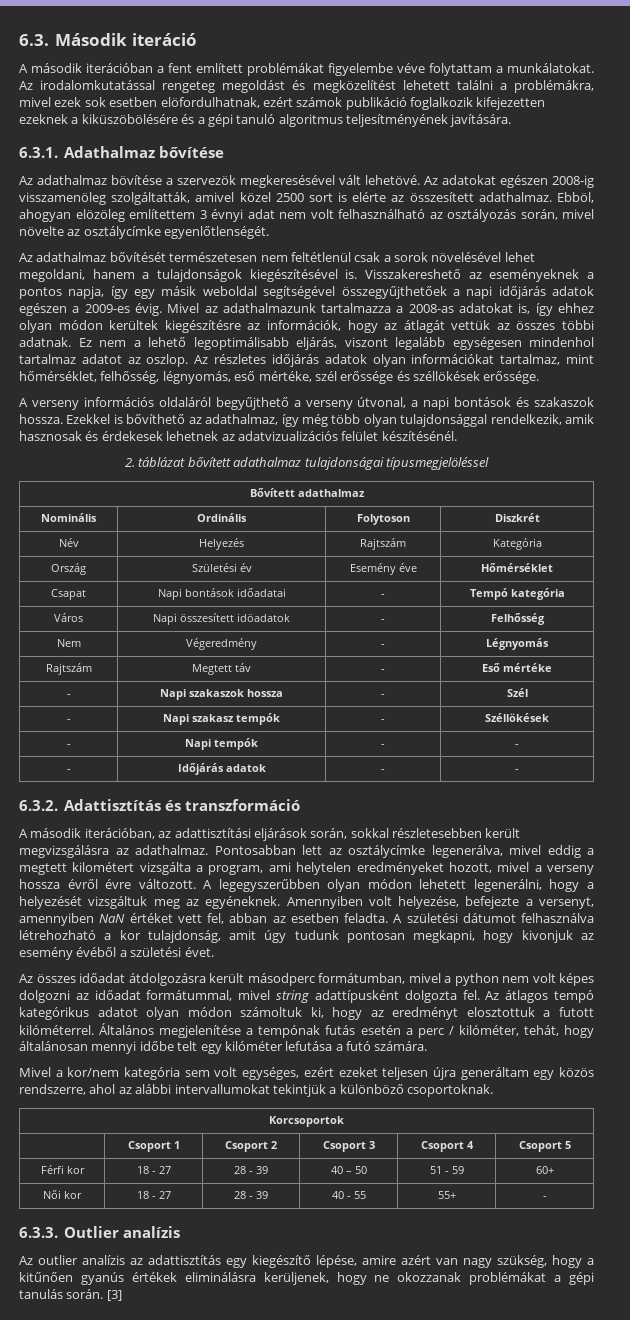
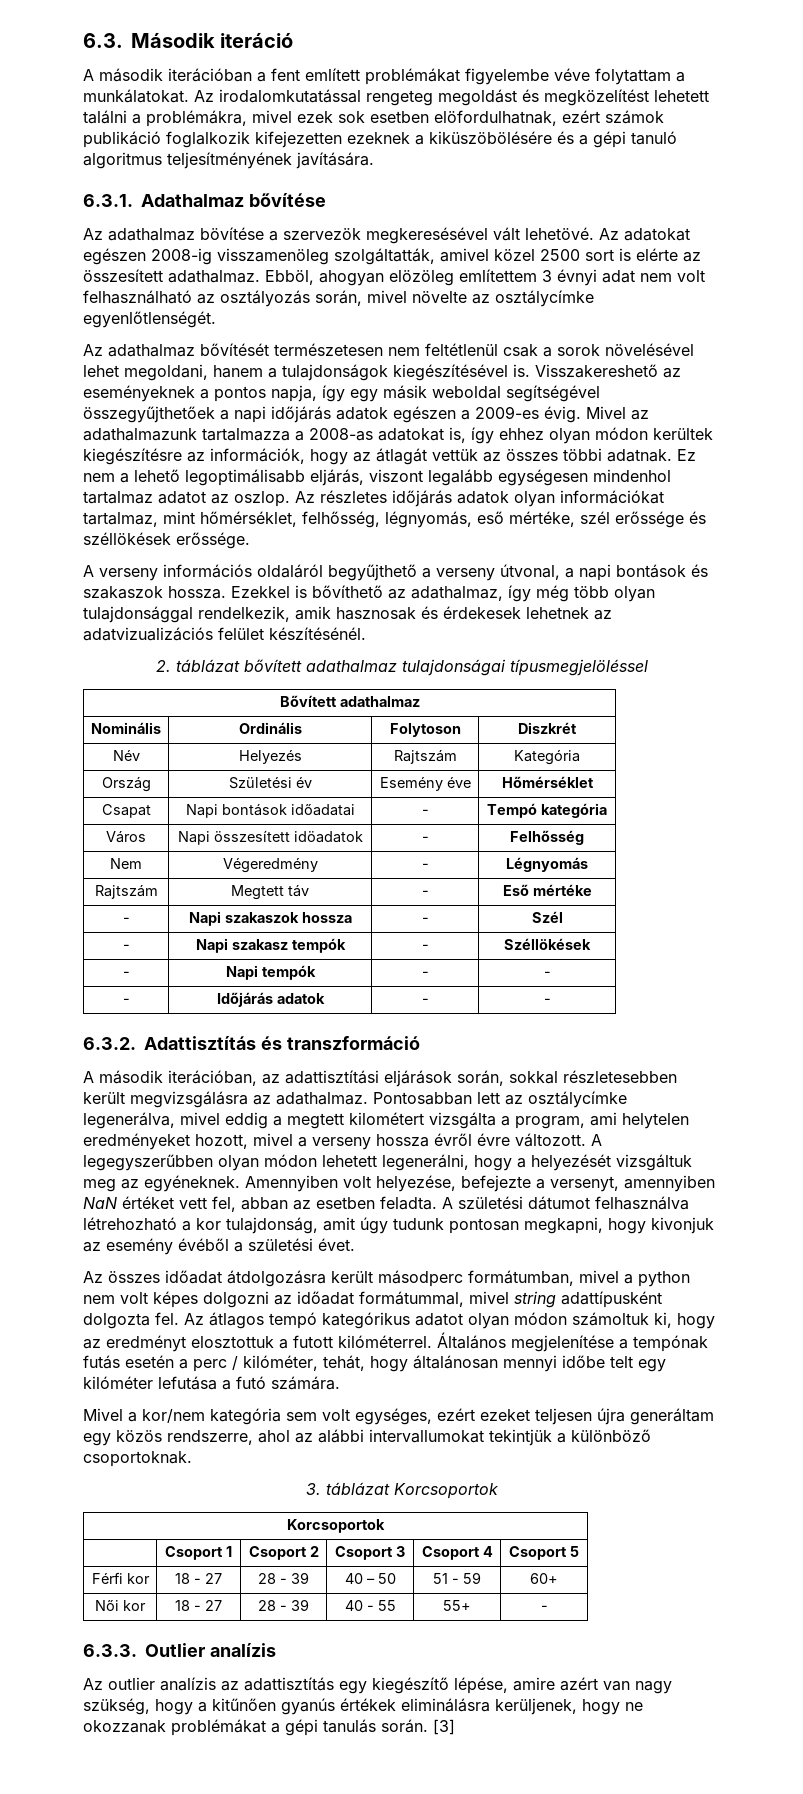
(493, 1090) none -> [305,1482,498,1499] // 3. táblázat Korcsoportok

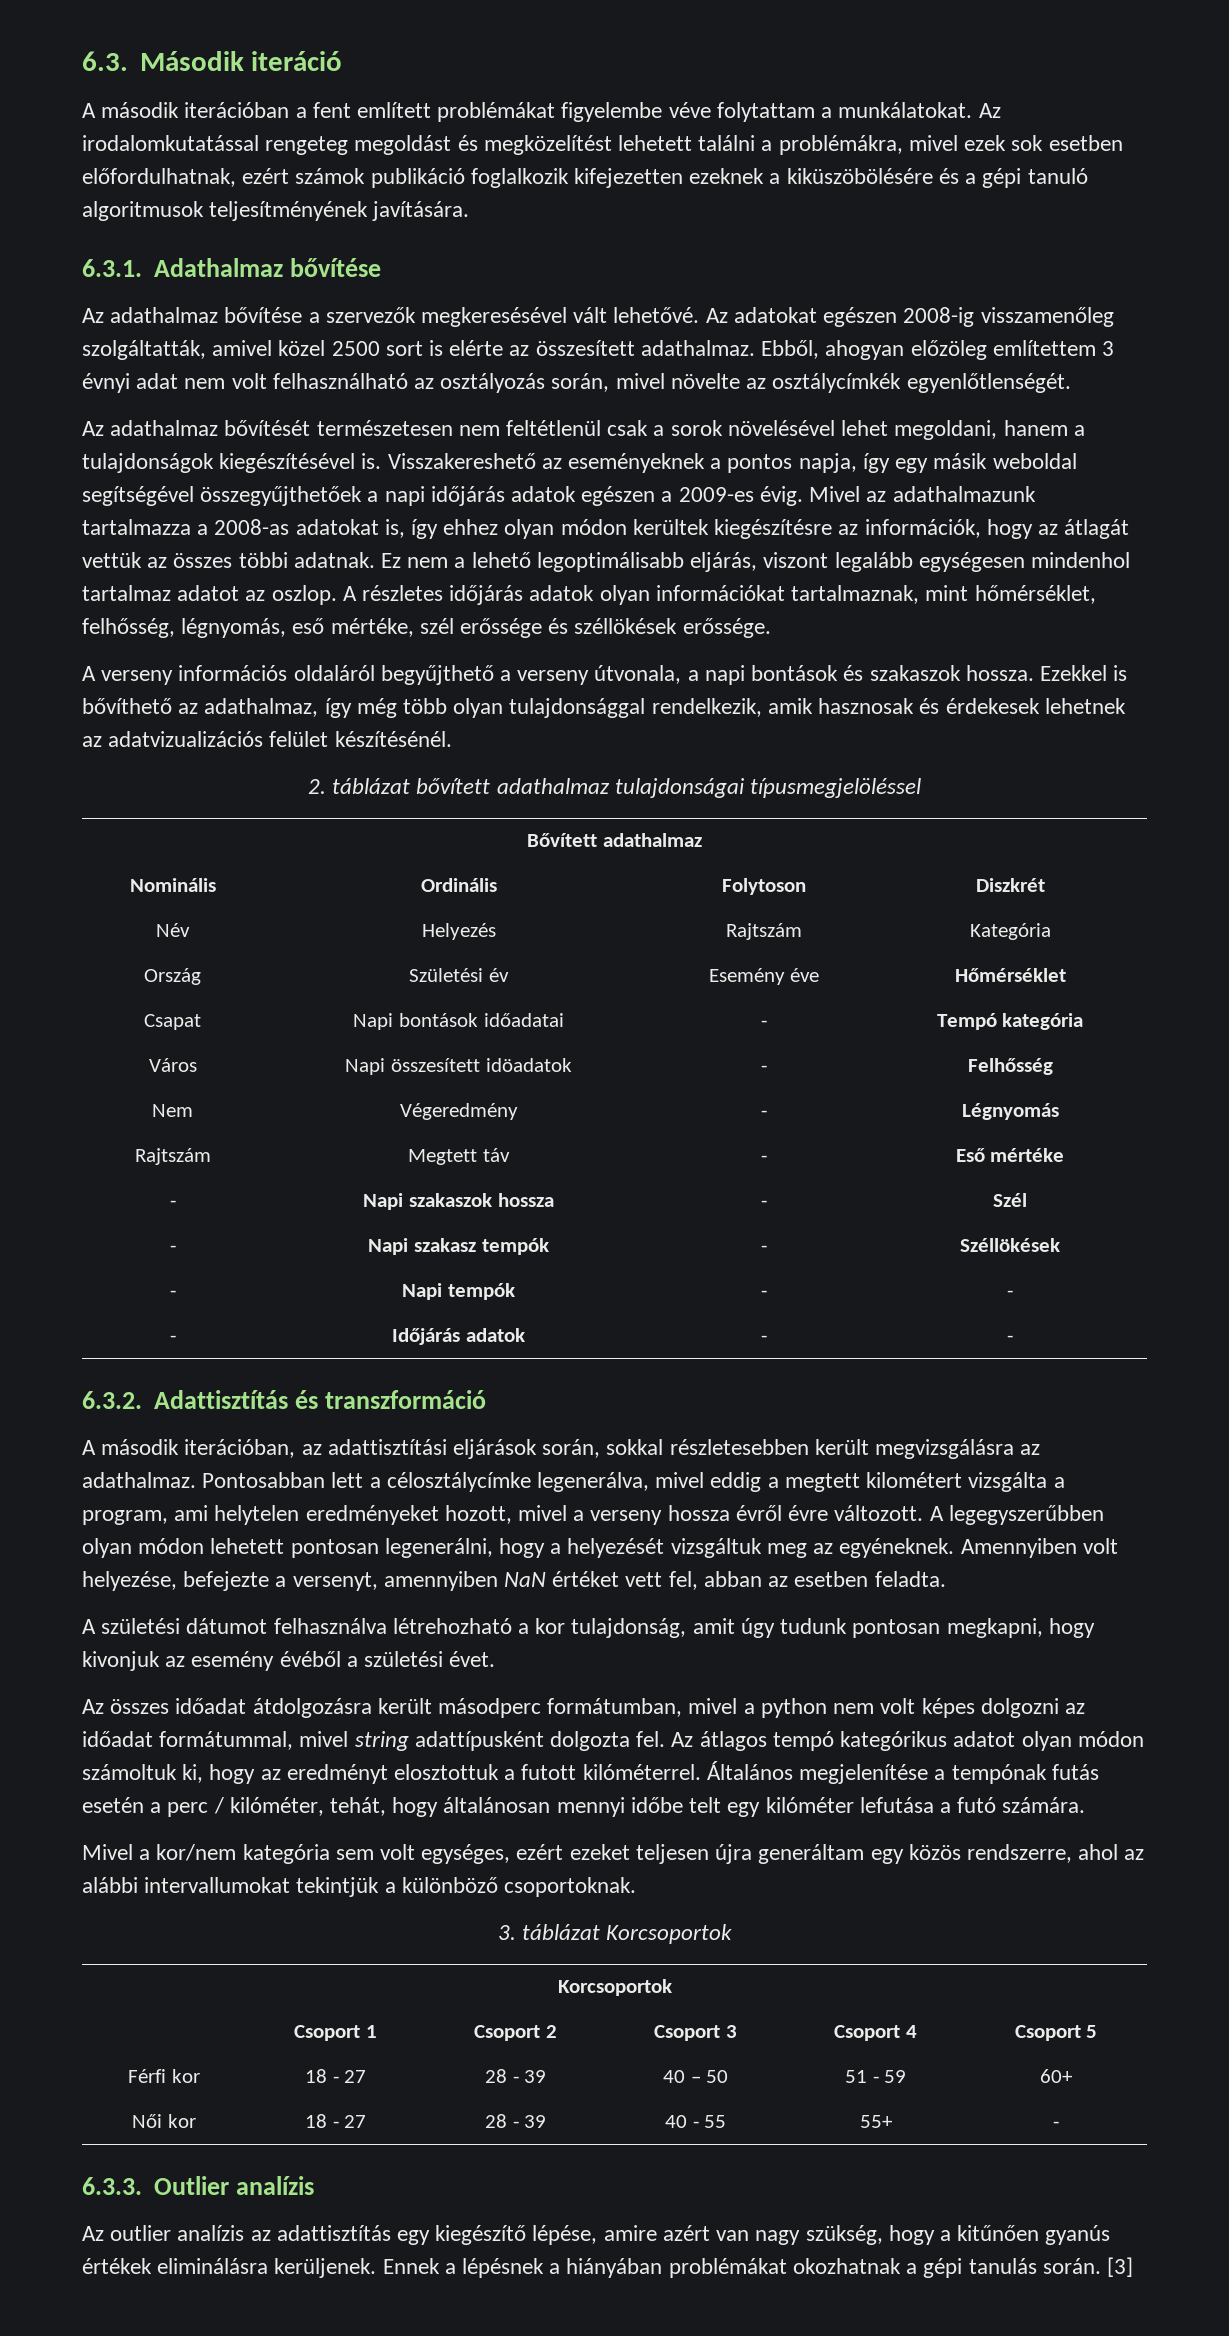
[434,110,557,126] elöfordulhatnak, -> [82,168,236,187] előfordulhatnak,
[83,152,162,169] algoritmus -> [82,201,204,221] algoritmusok
[200,227,361,241] bövítése a szervezök -> [224,307,416,323] bővítése a szervezők
[525,227,594,240] lehetövé. -> [613,307,700,323] lehetővé.
[217,248,329,265] visszamenöleg -> [980,307,1114,327] visszamenőleg
[265,270,454,286] Ebböl, ahogyan elözöleg -> [761,340,987,360] Ebből, ahogyan előzöleg
[495,290,594,307] osztálycímke -> [772,373,902,393] osztálycímkék
[295,491,315,503] Az -> [342,586,357,601] A
[83,512,158,527] tartalmaz, -> [791,585,920,604] tartalmaznak,
[500,564,560,580] útvonal, -> [594,665,682,684] útvonala,
[505,1091,627,1108] az osztálycímke -> [369,1472,531,1492] a célosztálycímke
(377, 1161) none -> [290,1539,379,1558] pontosan
(437, 1203) none -> (946, 1579) //
[495,1698,643,1715] [83,1719,266,1736] kerüljenek, hogy ne okozzanak problémákat -> [274,2258,901,2278] kerüljenek. Ennek a lépésnek a hiányában problémákat okozhatnak

